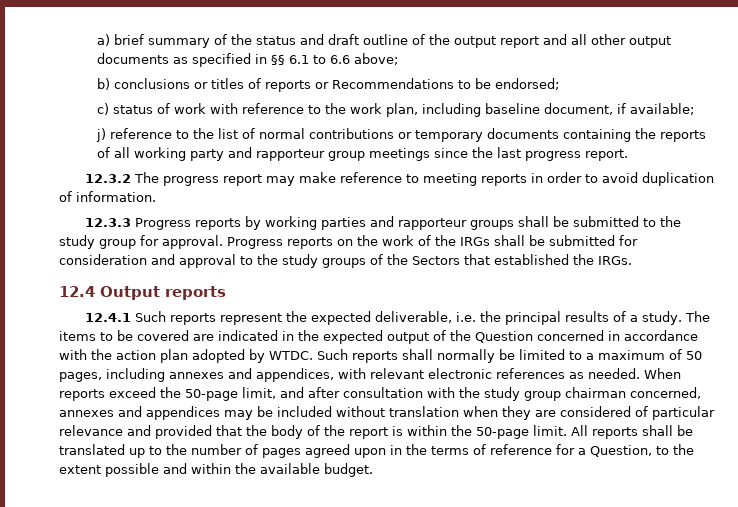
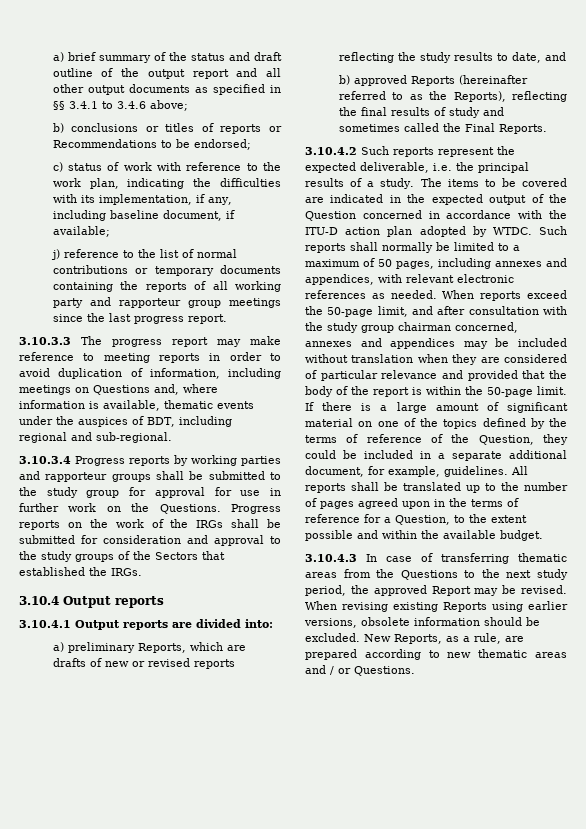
[289,55,351,64] 6.1 to 6.6 -> [68,101,146,109] 3.4.1 to 3.4.6
(419, 110) none -> [127,178,281,189] [52,194,232,205] indicating the difficulties with its implementation, if any,
[85,174,132,183] 12.3.2 -> [19,337,71,345] 3.10.3.3
[76,191,156,202] [85,218,132,227] information. // 12.3.3 -> [149,368,281,379] [19,384,218,395] [19,400,254,411] [19,416,232,427] [19,432,172,443] [19,456,71,464] information, including meetings on Questions and, where information is available, thematic events under the auspices of BDT, including regional and sub-regional. // 3.10.3.4
[162,235,223,249] approval. -> [154,487,281,498] [19,503,221,514] approval for use in further work on the Questions.
[59,286,95,297] 12.4 -> [19,596,59,605] 3.10.4
[85,313,132,322] 12.4.1 -> [19,619,273,630] [52,642,246,653] [52,658,235,669] [338,52,566,63] [338,75,528,86] [338,91,567,102] [338,107,504,118] [338,123,547,134] [305,147,357,155] 3.10.4.1 Output reports are divided into: // a) preliminary Reports, which are drafts of new or revised reports reflecting the study results to date, and // b) approved Reports (hereinafter referred to as the Reports), reflecting the final results of study and sometimes called the Final Reports. // 3.10.4.2
(112, 354) none -> [305,227,338,235] ITU-D
(567, 430) none -> [305,402,568,413] [305,418,567,429] [305,434,568,445] [305,450,567,461] [305,466,508,477] If there is a large amount of significant material on one of the topics defined by the terms of reference of the Question, they could be included in a separate additional document, for example, guidelines.
(373, 470) none -> [305,553,567,564] [305,569,568,580] [305,585,567,596] [305,601,568,612] [304,617,540,628] [305,633,524,644] [305,649,567,660] [305,665,415,676] // 3.10.4.3 In case of transferring thematic areas from the Questions to the next study period, the approved Report may be revised. When revising existing Reports using earlier versions, obsolete information should be excluded. New Reports, as a rule, are prepared according to new thematic areas and / or Questions.

